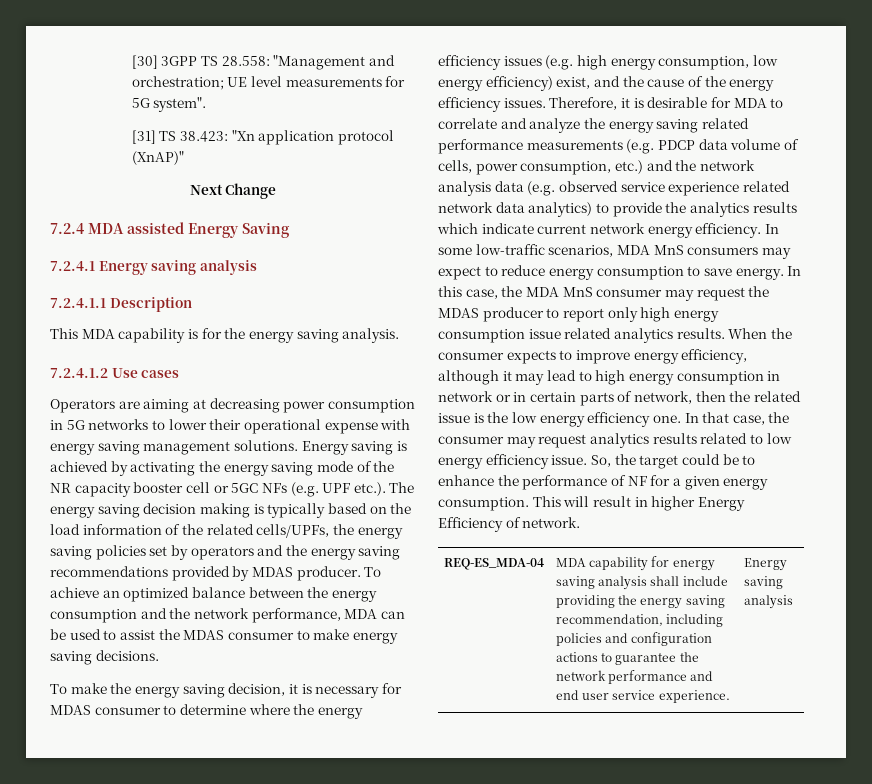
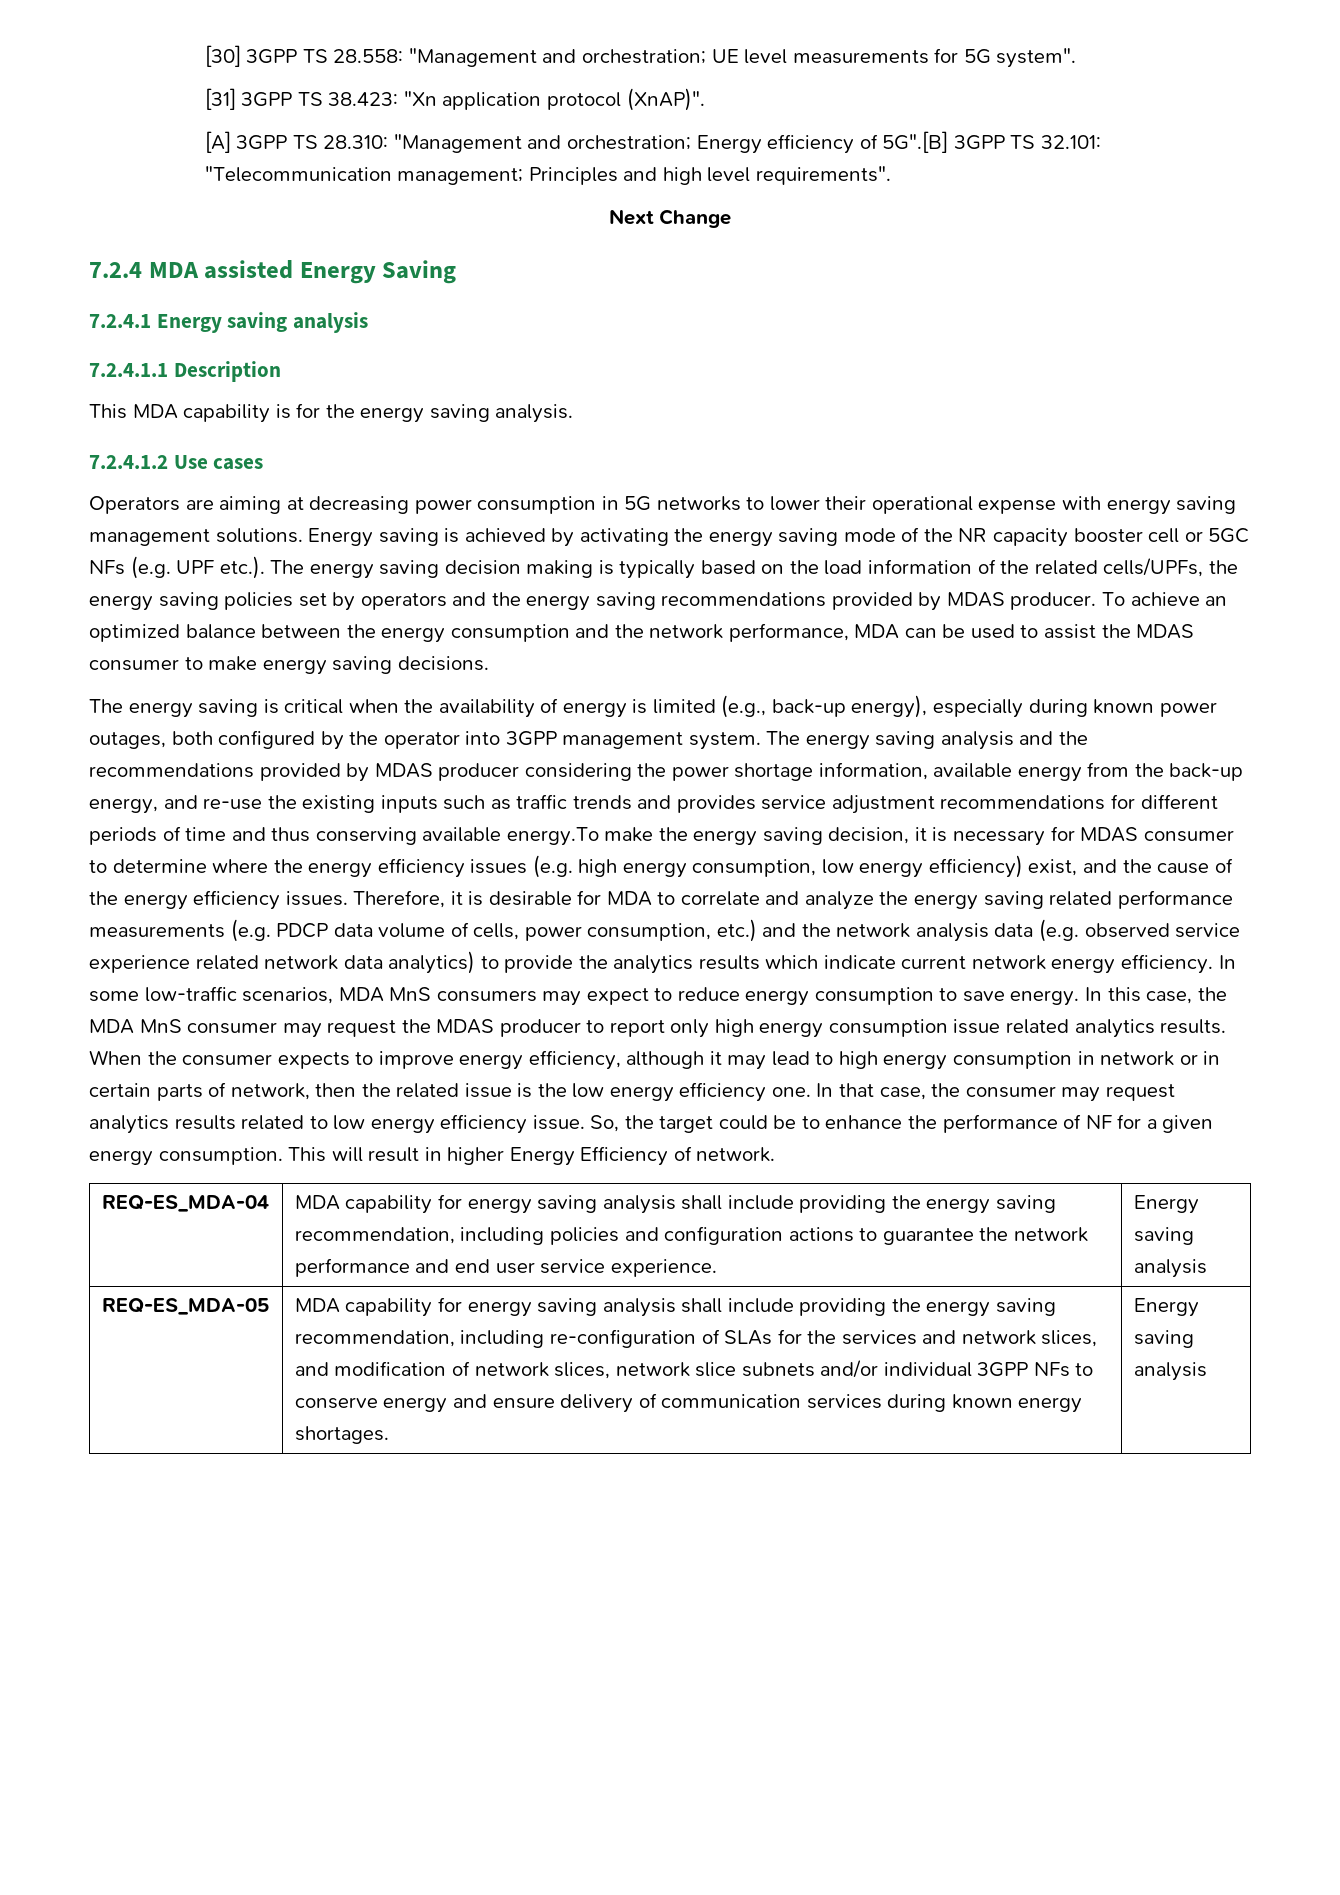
(156, 137) none -> [241,92,293,107] 3GPP
[131,151,184,165] (XnAP)" -> [626,88,705,111] [204,131,1101,154] [204,166,892,185] (XnAP)". // [A] 3GPP TS 28.310: "Management and orchestration; Energy efficiency of 5G".[B] 3GPP TS 32.101: "Telecommunication management; Principles and high level requirements".
[50,684,67,694] To -> [89,695,1217,718] [89,730,1089,750] [89,762,1244,782] [89,794,1218,814] [89,826,599,846] The energy saving is critical when the availability of energy is limited (e.g., back-up energy), especially during known power outages, both configured by the operator into 3GPP management system. The energy saving analysis and the recommendations provided by MDAS producer considering the power shortage information, available energy from the back-up energy, and re-use the existing inputs such as traffic trends and provides service adjustment recommendations for different periods of time and thus conserving available energy.To
(793, 602) none -> [101,1298,269,1315] [294,1297,1056,1317] [294,1329,1098,1348] [294,1360,1094,1379] [294,1393,1083,1413] [294,1426,389,1444] [1133,1298,1199,1317] [1133,1330,1194,1348] [1133,1362,1207,1381] // REQ-ES_MDA-05 | MDA capability for energy saving analysis shall include providing the energy saving recommendation, including re-configuration of SLAs for the services and network slices, and modification of network slices, network slice subnets and/or individual 3GPP NFs to conserve energy and ensure delivery of communication services during known energy shortages. | Energy saving analysis

